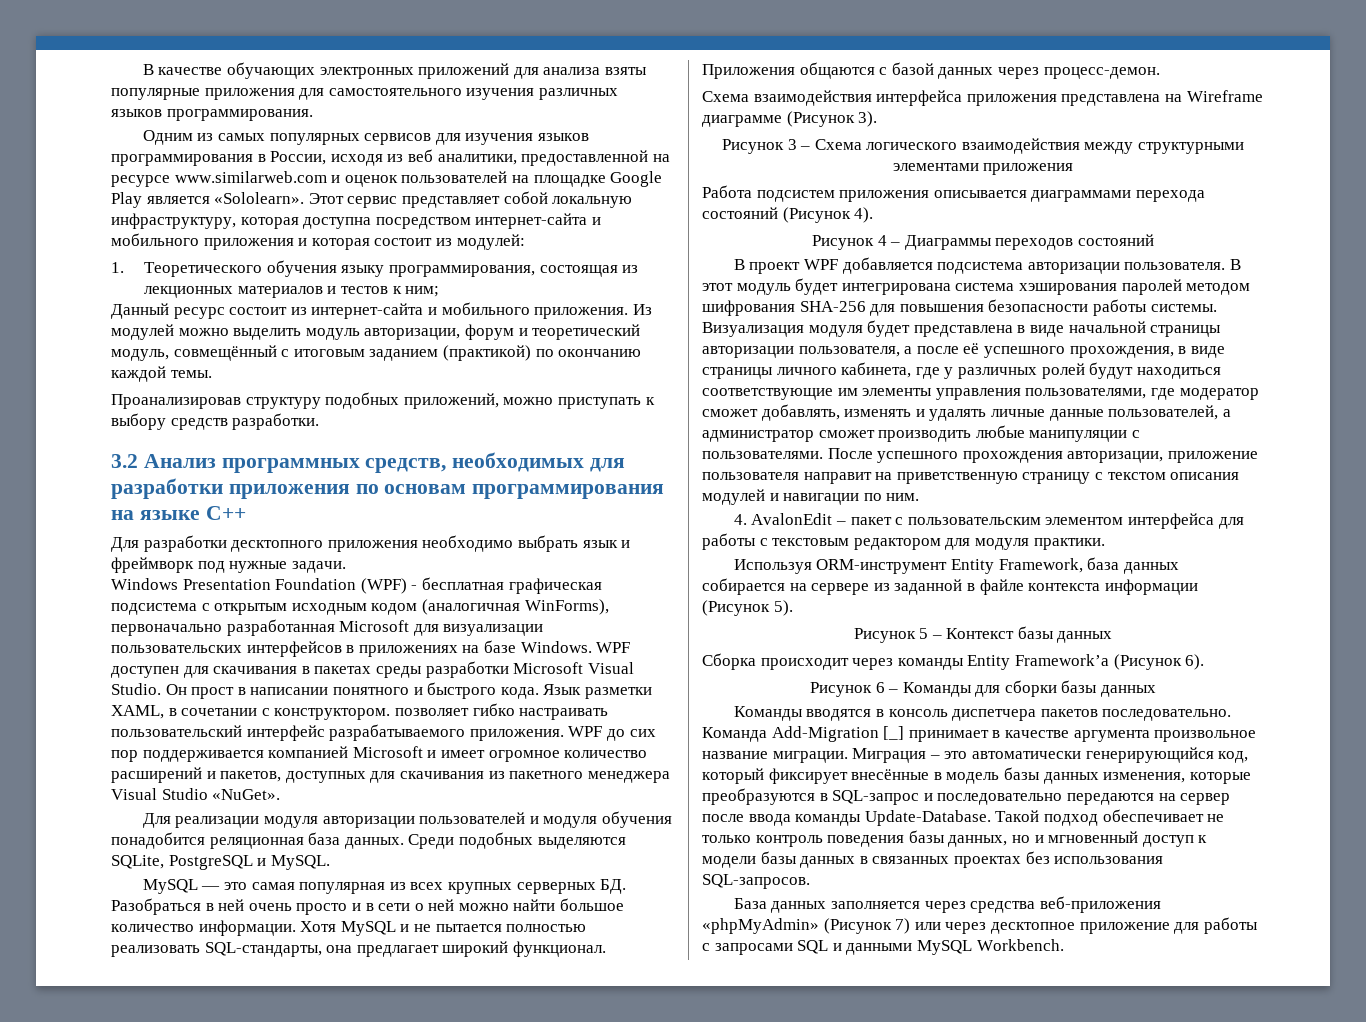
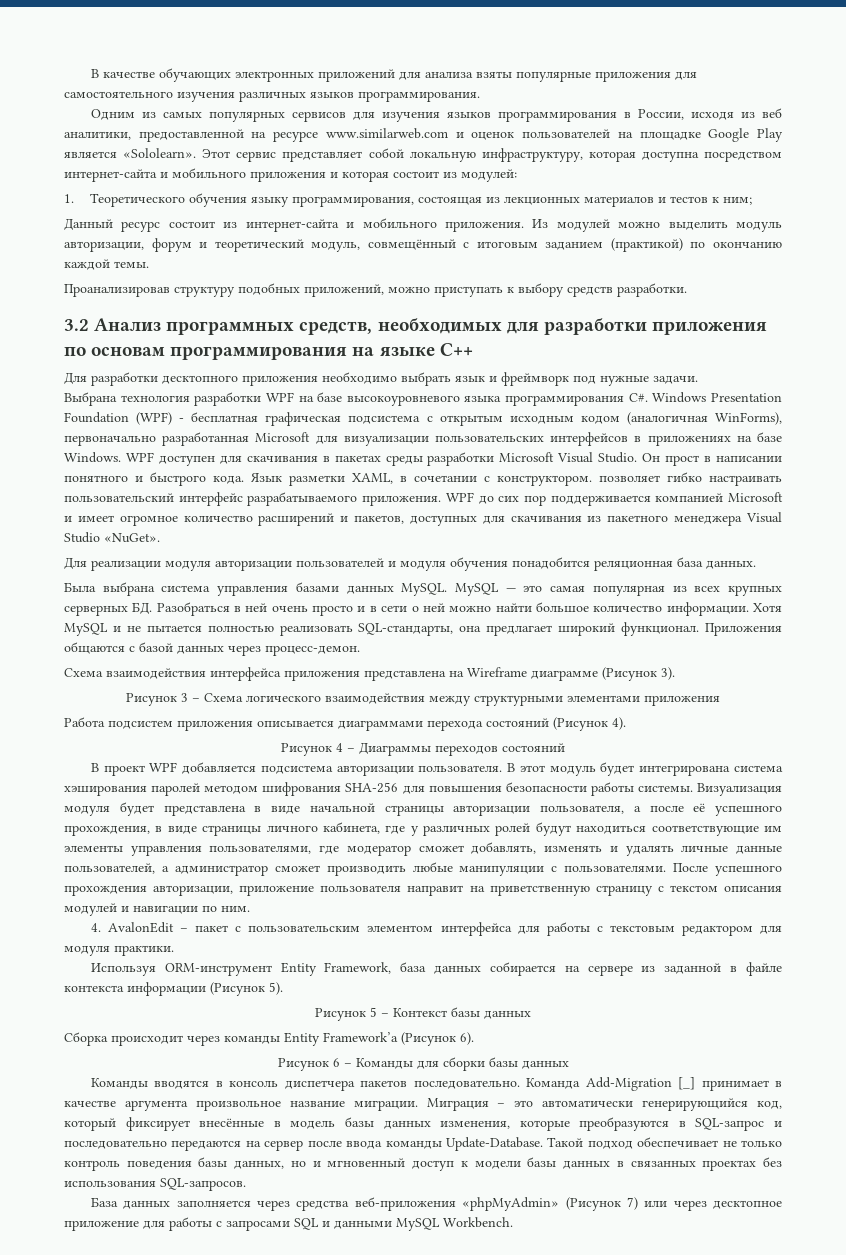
(346, 567) none -> [64,392,648,406] Выбрана технология разработки WPF на базе высокоуровневого языка программирования C#.
[408,832,626,849] [111,855,267,870] Среди подобных выделяются SQLite, PostgreSQL и -> [64,582,394,596] // Была выбрана система управления базами данных
(330, 862) // -> (448, 589) none

